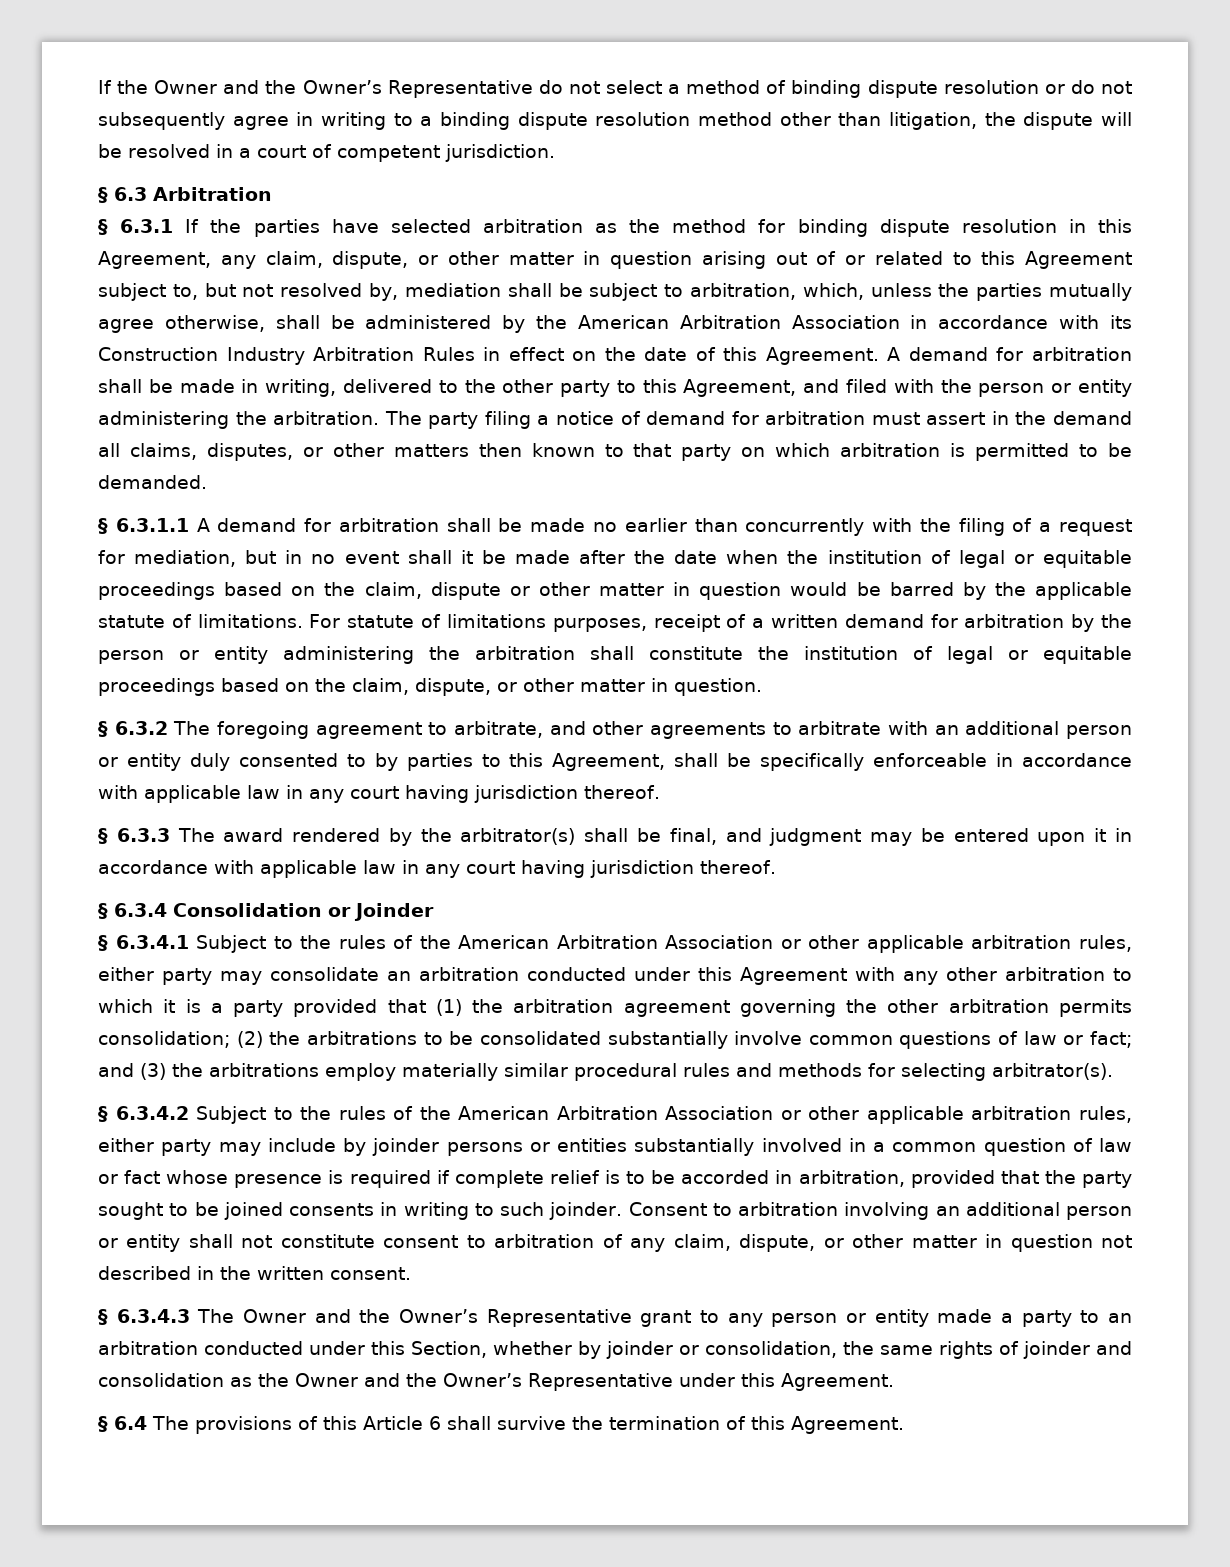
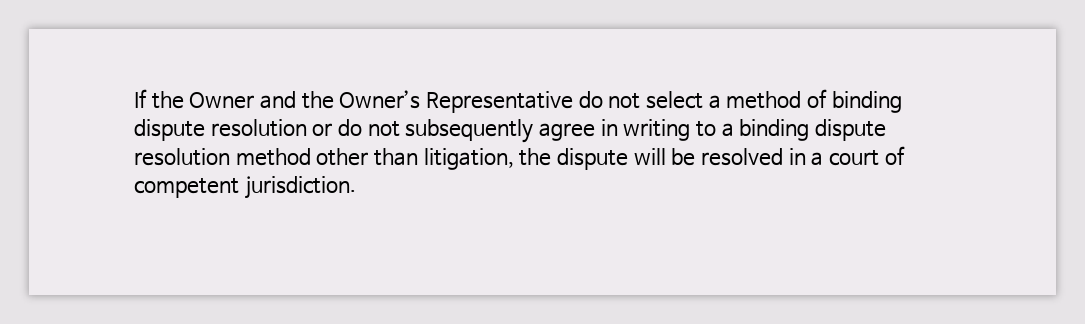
[98,187,272,203] [98,219,1132,237] [98,251,1132,269] [98,283,1132,301] [98,315,1132,333] [98,347,1132,365] [98,379,1132,397] [98,411,1132,429] [98,443,1133,461] [98,475,207,489] [98,518,1133,536] [98,550,1132,568] [98,582,1132,600] [98,614,1132,632] [98,646,1132,664] [98,678,762,696] [98,721,1132,739] [98,753,1132,771] [98,785,660,803] [98,828,1133,846] [98,860,776,878] [98,903,434,921] [98,935,1132,953] [98,967,1132,985] [98,999,1132,1017] [98,1031,1132,1049] [98,1063,1113,1081] [98,1106,1132,1124] [98,1138,1132,1156] [98,1170,1132,1188] [98,1202,1132,1220] [98,1234,1133,1252] [98,1266,411,1280] [98,1309,1132,1327] [98,1341,1132,1359] [98,1373,894,1391] [98,1416,904,1434] // § 6.3 Arbitration // § 6.3.1 If the parties have selected arbitration as the method for binding dispute resolution in this Agreement, any claim, dispute, or other matter in question arising out of or related to this Agreement subject to, but not resolved by, mediation shall be subject to arbitration, which, unless the parties mutually agree otherwise, shall be administered by the American Arbitration Association in accordance with its Construction Industry Arbitration Rules in effect on the date of this Agreement. A demand for arbitration shall be made in writing, delivered to the other party to this Agreement, and filed with the person or entity administering the arbitration. The party filing a notice of demand for arbitration must assert in the demand all claims, disputes, or other matters then known to that party on which arbitration is permitted to be demanded. // § 6.3.1.1 A demand for arbitration shall be made no earlier than concurrently with the filing of a request for mediation, but in no event shall it be made after the date when the institution of legal or equitable proceedings based on the claim, dispute or other matter in question would be barred by the applicable statute of limitations. For statute of limitations purposes, receipt of a written demand for arbitration by the person or entity administering the arbitration shall constitute the institution of legal or equitable proceedings based on the claim, dispute, or other matter in question. // § 6.3.2 The foregoing agreement to arbitrate, and other agreements to arbitrate with an additional person or entity duly consented to by parties to this Agreement, shall be specifically enforceable in accordance with applicable law in any court having jurisdiction thereof. // § 6.3.3 The award rendered by the arbitrator(s) shall be final, and judgment may be entered upon it in accordance with applicable law in any court having jurisdiction thereof. // § 6.3.4 Consolidation or Joinder // § 6.3.4.1 Subject to the rules of the American Arbitration Association or other applicable arbitration rules, either party may consolidate an arbitration conducted under this Agreement with any other arbitration to which it is a party provided that (1) the arbitration agreement governing the other arbitration permits consolidation; (2) the arbitrations to be consolidated substantially involve common questions of law or fact; and (3) the arbitrations employ materially similar procedural rules and methods for selecting arbitrator(s). // § 6.3.4.2 Subject to the rules of the American Arbitration Association or other applicable arbitration rules, either party may include by joinder persons or entities substantially involved in a common question of law or fact whose presence is required if complete relief is to be accorded in arbitration, provided that the party sought to be joined consents in writing to such joinder. Consent to arbitration involving an additional person or entity shall not constitute consent to arbitration of any claim, dispute, or other matter in question not described in the written consent. // § 6.3.4.3 The Owner and the Owner’s Representative grant to any person or entity made a party to an arbitration conducted under this Section, whether by joinder or consolidation, the same rights of joinder and consolidation as the Owner and the Owner’s Representative under this Agreement. // § 6.4 The provisions of this Article 6 shall survive the termination of this Agreement. -> (356, 187) none

